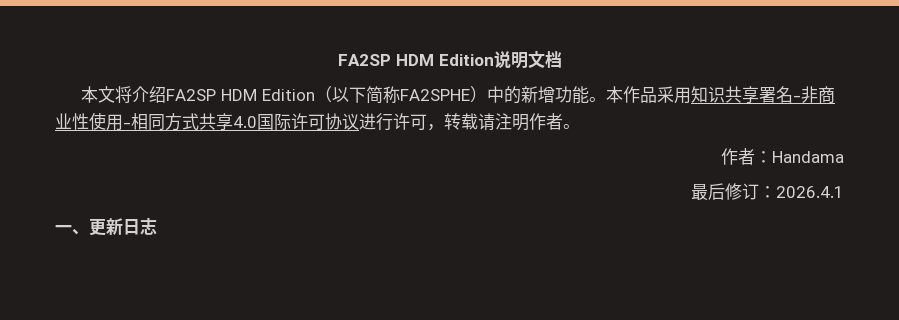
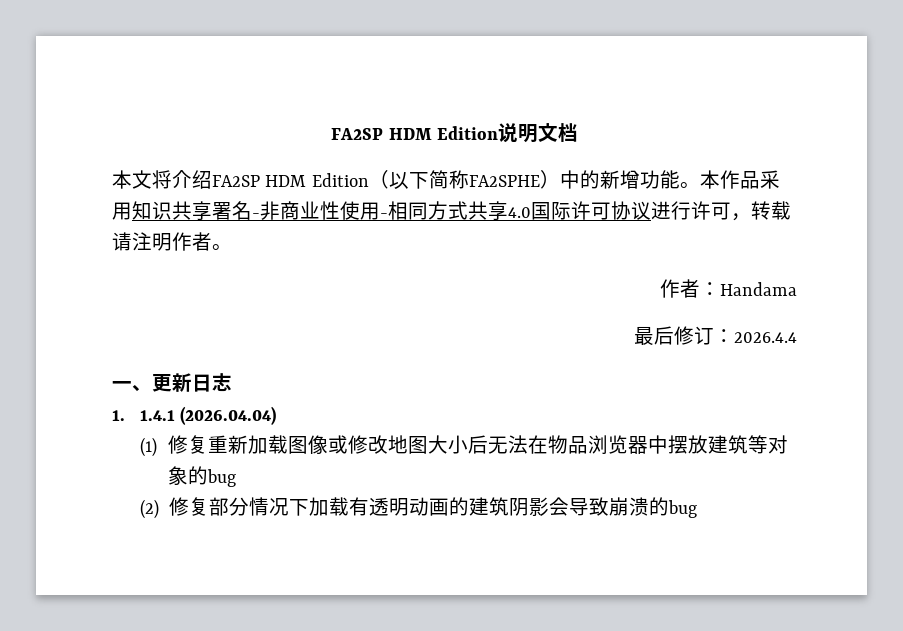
[776,186,844,198] 2026.4.1 -> [734,332,797,343] 2026.4.4
(157, 226) none -> [112,406,277,425] [139,435,788,457] [167,466,236,487] [139,497,697,519] // 1. 1.4.1 (2026.04.04) // (1)修复重新加载图像或修改地图大小后无法在物品浏览器中摆放建筑等对象的bug // (2)修复部分情况下加载有透明动画的建筑阴影会导致崩溃的bug

